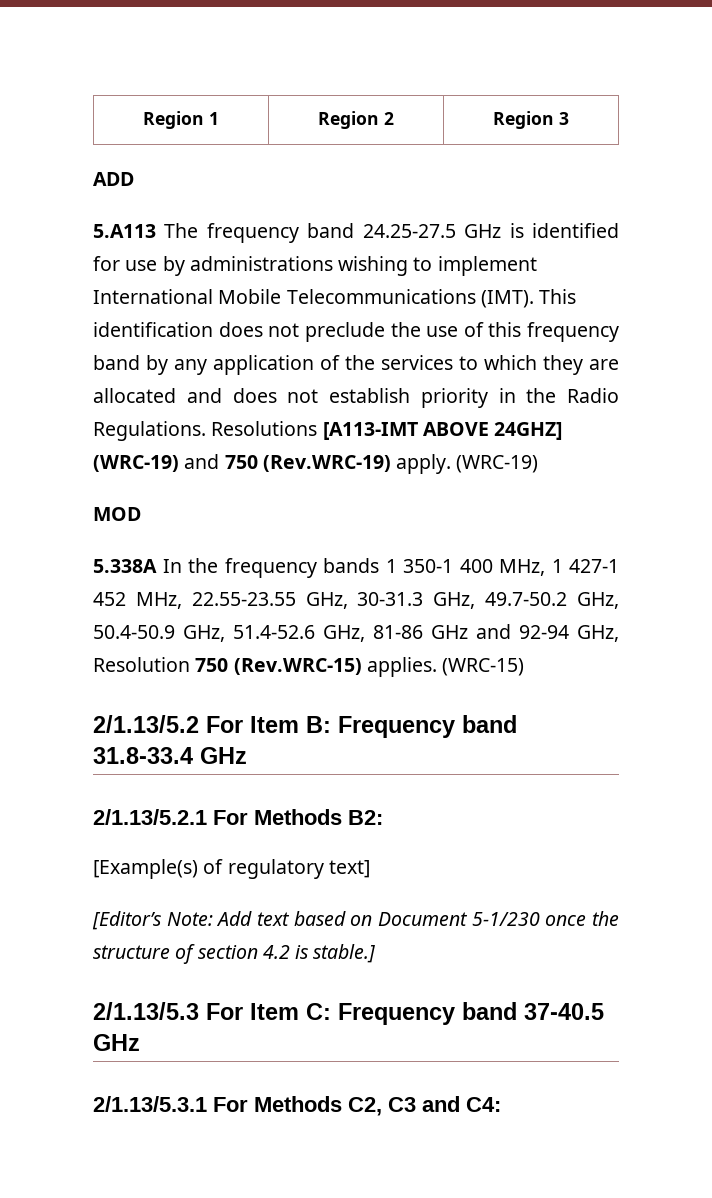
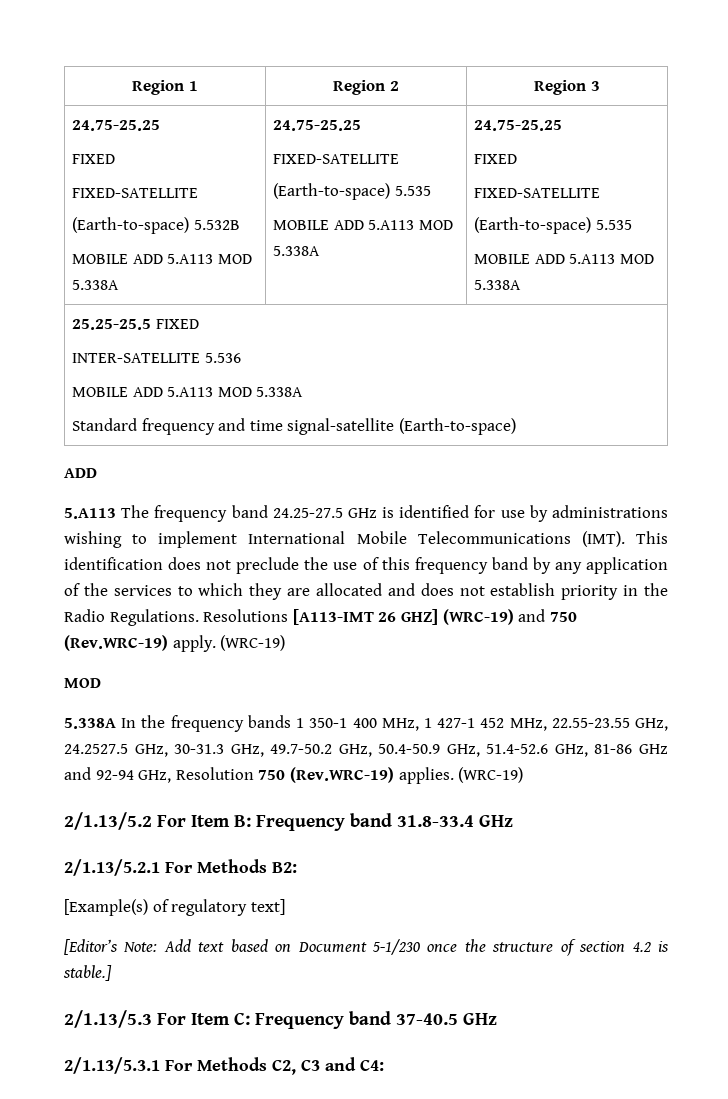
(569, 118) none -> [72,120,161,131] [72,154,116,164] [72,188,199,198] [72,217,240,234] [72,254,252,264] [72,280,120,290] [273,120,362,131] [273,154,400,164] [273,183,431,200] [273,220,453,230] [273,246,321,256] [474,120,563,131] [474,154,518,164] [474,188,601,198] [474,217,632,234] [474,254,654,264] [474,280,522,290] [72,319,199,330] [72,353,241,363] [72,387,304,397] [72,418,517,435] // 24.75-25.25 // FIXED // FIXED-SATELLITE // (Earth-to-space) 5.532B // MOBILE ADD 5.A113 MOD 5.338A | 24.75-25.25 // FIXED-SATELLITE // (Earth-to-space) 5.535 // MOBILE ADD 5.A113 MOD 5.338A | 24.75-25.25 // FIXED // FIXED-SATELLITE // (Earth-to-space) 5.535 // MOBILE ADD 5.A113 MOD 5.338A // 25.25-25.5 FIXED // INTER-SATELLITE 5.536 // MOBILE ADD 5.A113 MOD 5.338A // Standard frequency and time signal-satellite (Earth-to-space)
[422,422,563,440] ABOVE 24GHZ] -> [378,609,438,625] 26 GHZ]
(348, 600) none -> [64,744,168,757] 24.2527.5 GHz,
[233,657,525,677] (Rev.WRC-15) applies. (WRC-15) -> [289,767,524,784] (Rev.WRC-19) applies. (WRC-19)

